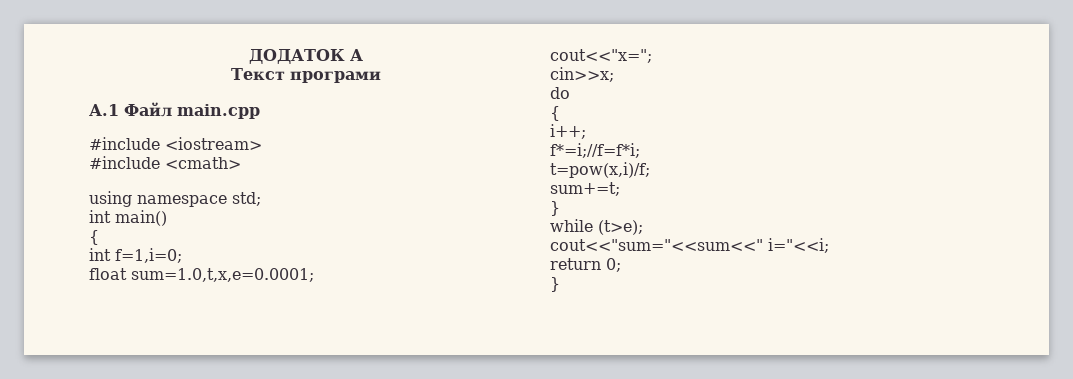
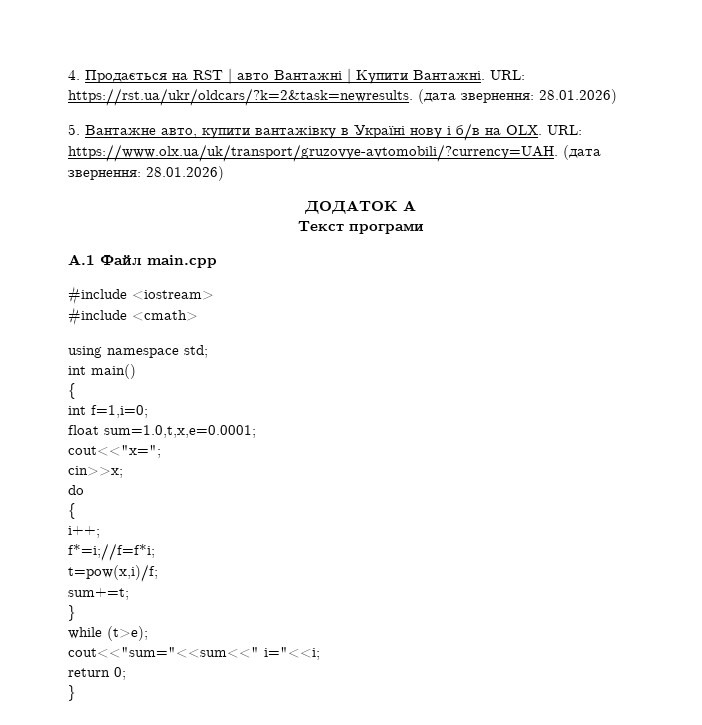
(249, 56) none -> [68,68,525,84] [68,88,617,106] [68,123,582,141] [68,144,601,162] [68,166,224,181] 4. Продається на RST | авто Вантажні | Купити Вантажні. URL: https://rst.ua/ukr/oldcars/?k=2&task=newresults. (дата звернення: 28.01.2026) // 5. Вантажне авто, купити вантажівку в Україні нову і б/в на OLX. URL: https://www.olx.ua/uk/transport/gruzovye-avtomobili/?currency=UAH. (дата звернення: 28.01.2026) //

